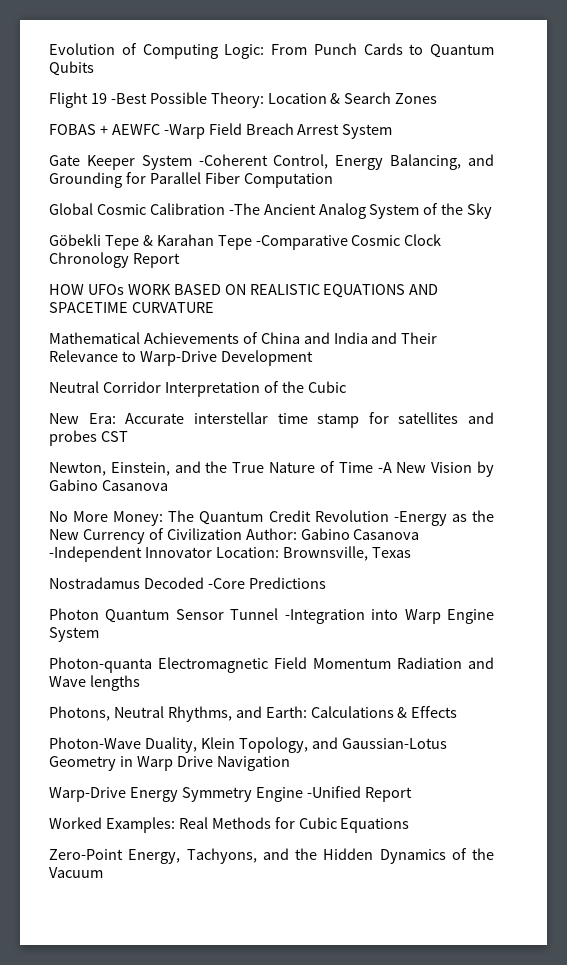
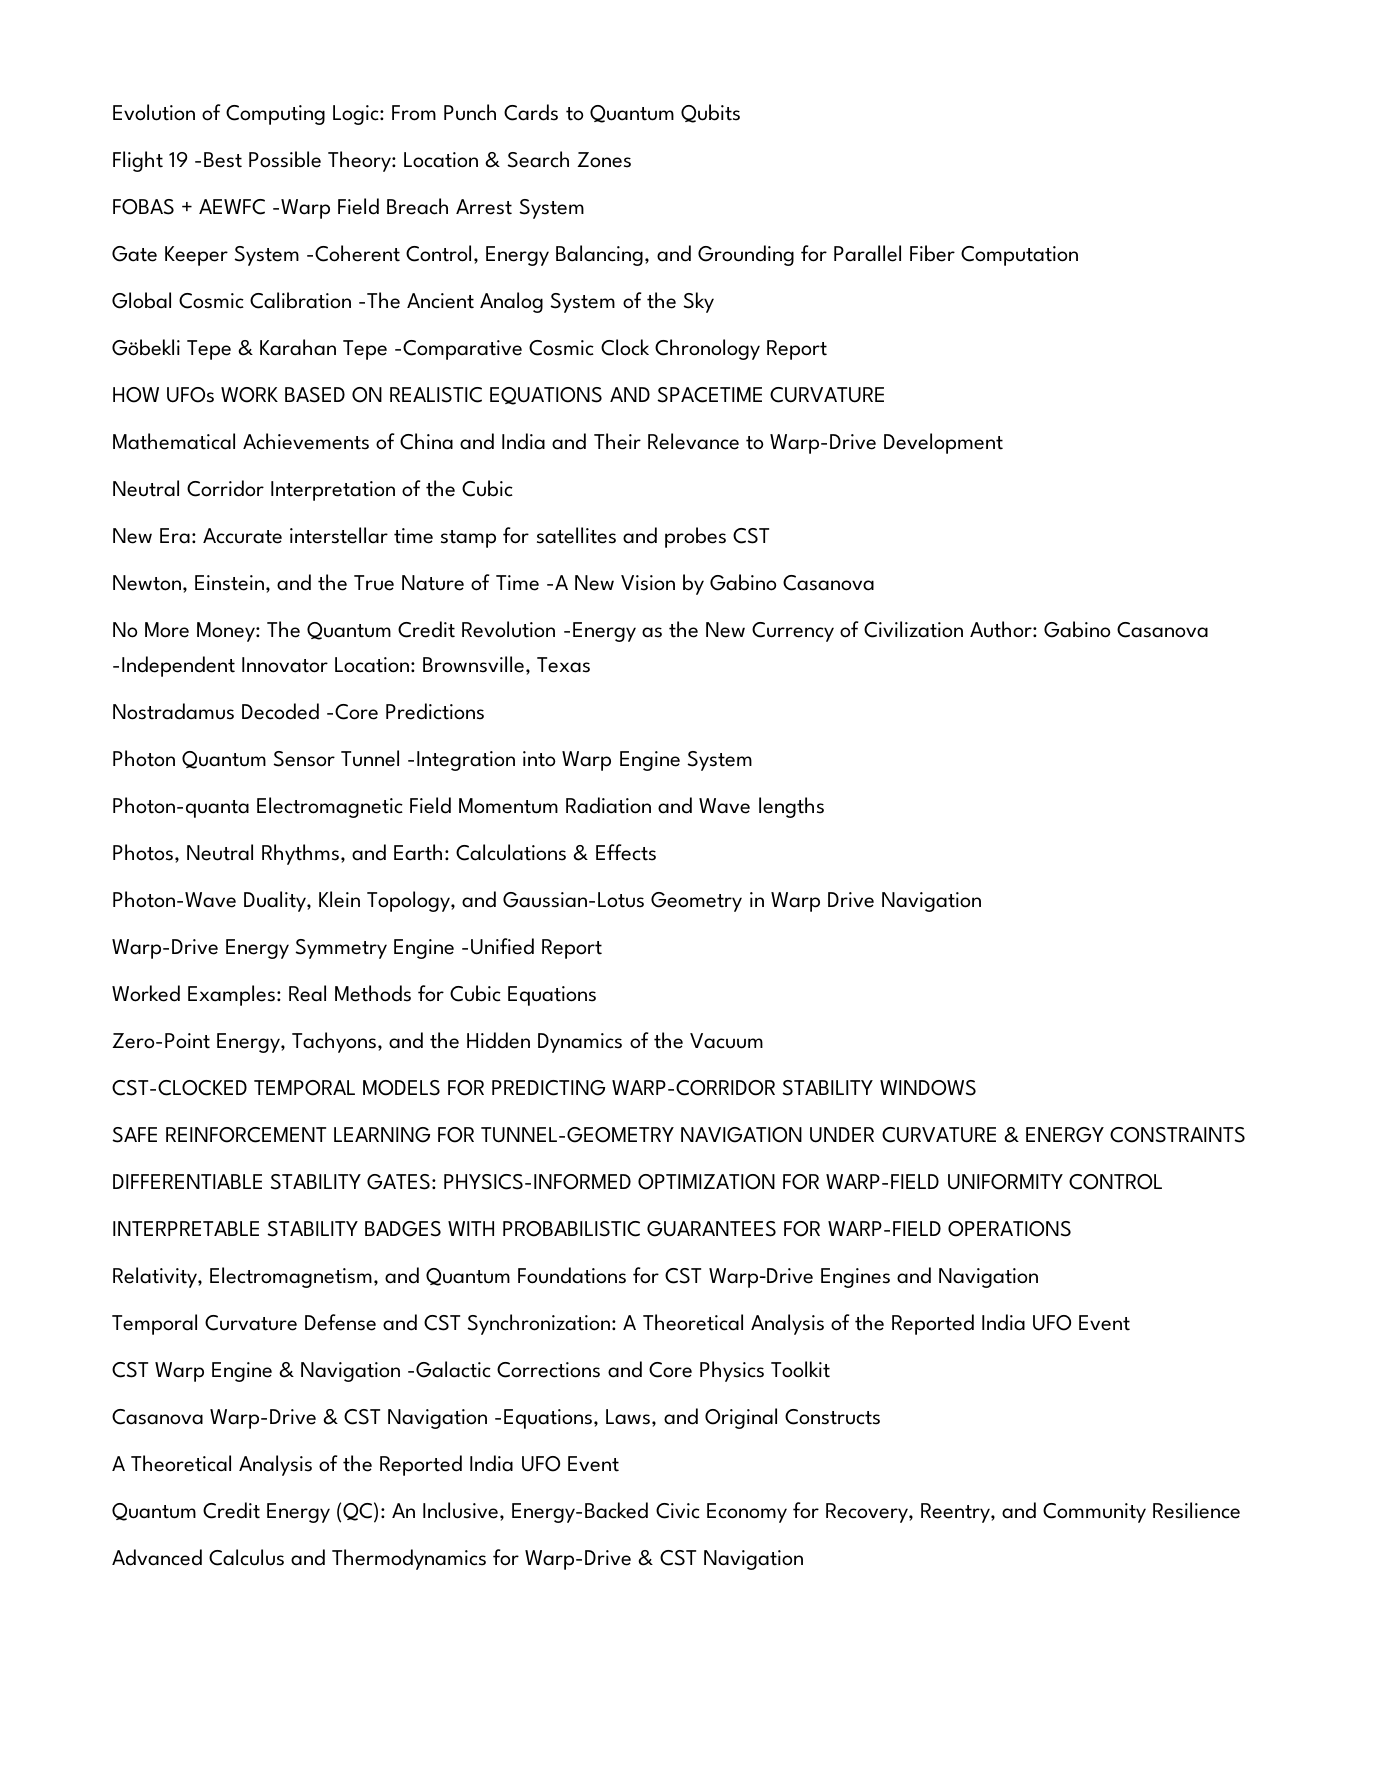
[49,706,110,721] Photons, -> [112,844,180,863] Photos,
(103, 872) none -> [112,1079,977,1096] [112,1126,1246,1143] [112,1173,1163,1190] [112,1220,1072,1237] [112,1267,1039,1288] [112,1314,1131,1335] [112,1361,830,1382] [112,1408,881,1429] [112,1455,619,1476] [112,1502,1242,1523] [112,1549,804,1570] // CST-CLOCKED TEMPORAL MODELS FOR PREDICTING WARP-CORRIDOR STABILITY WINDOWS // SAFE REINFORCEMENT LEARNING FOR TUNNEL-GEOMETRY NAVIGATION UNDER CURVATURE & ENERGY CONSTRAINTS // DIFFERENTIABLE STABILITY GATES: PHYSICS-INFORMED OPTIMIZATION FOR WARP-FIELD UNIFORMITY CONTROL // INTERPRETABLE STABILITY BADGES WITH PROBABILISTIC GUARANTEES FOR WARP-FIELD OPERATIONS // Relativity, Electromagnetism, and Quantum Foundations for CST Warp‑Drive Engines and Navigation // Temporal Curvature Defense and CST Synchronization: A Theoretical Analysis of the Reported India UFO Event // CST Warp Engine & Navigation -Galactic Corrections and Core Physics Toolkit // Casanova Warp-Drive & CST Navigation -Equations, Laws, and Original Constructs // A Theoretical Analysis of the Reported India UFO Event // Quantum Credit Energy (QC): An Inclusive, Energy-Backed Civic Economy for Recovery, Reentry, and Community Resilience // Advanced Calculus and Thermodynamics for Warp-Drive & CST Navigation

